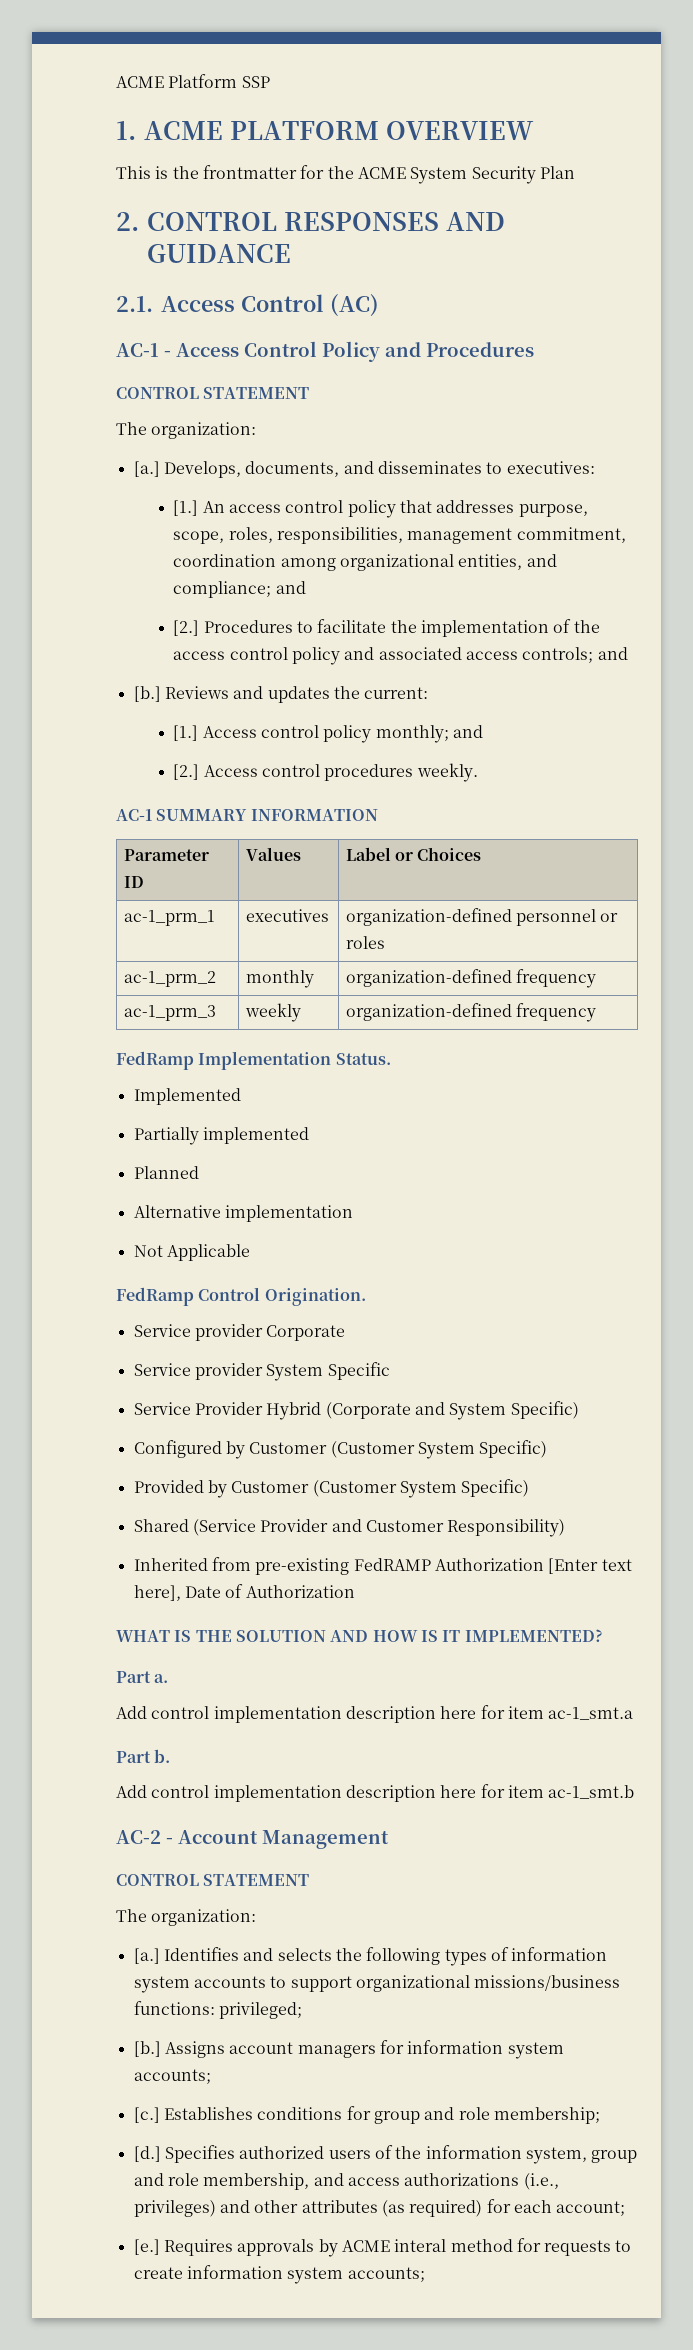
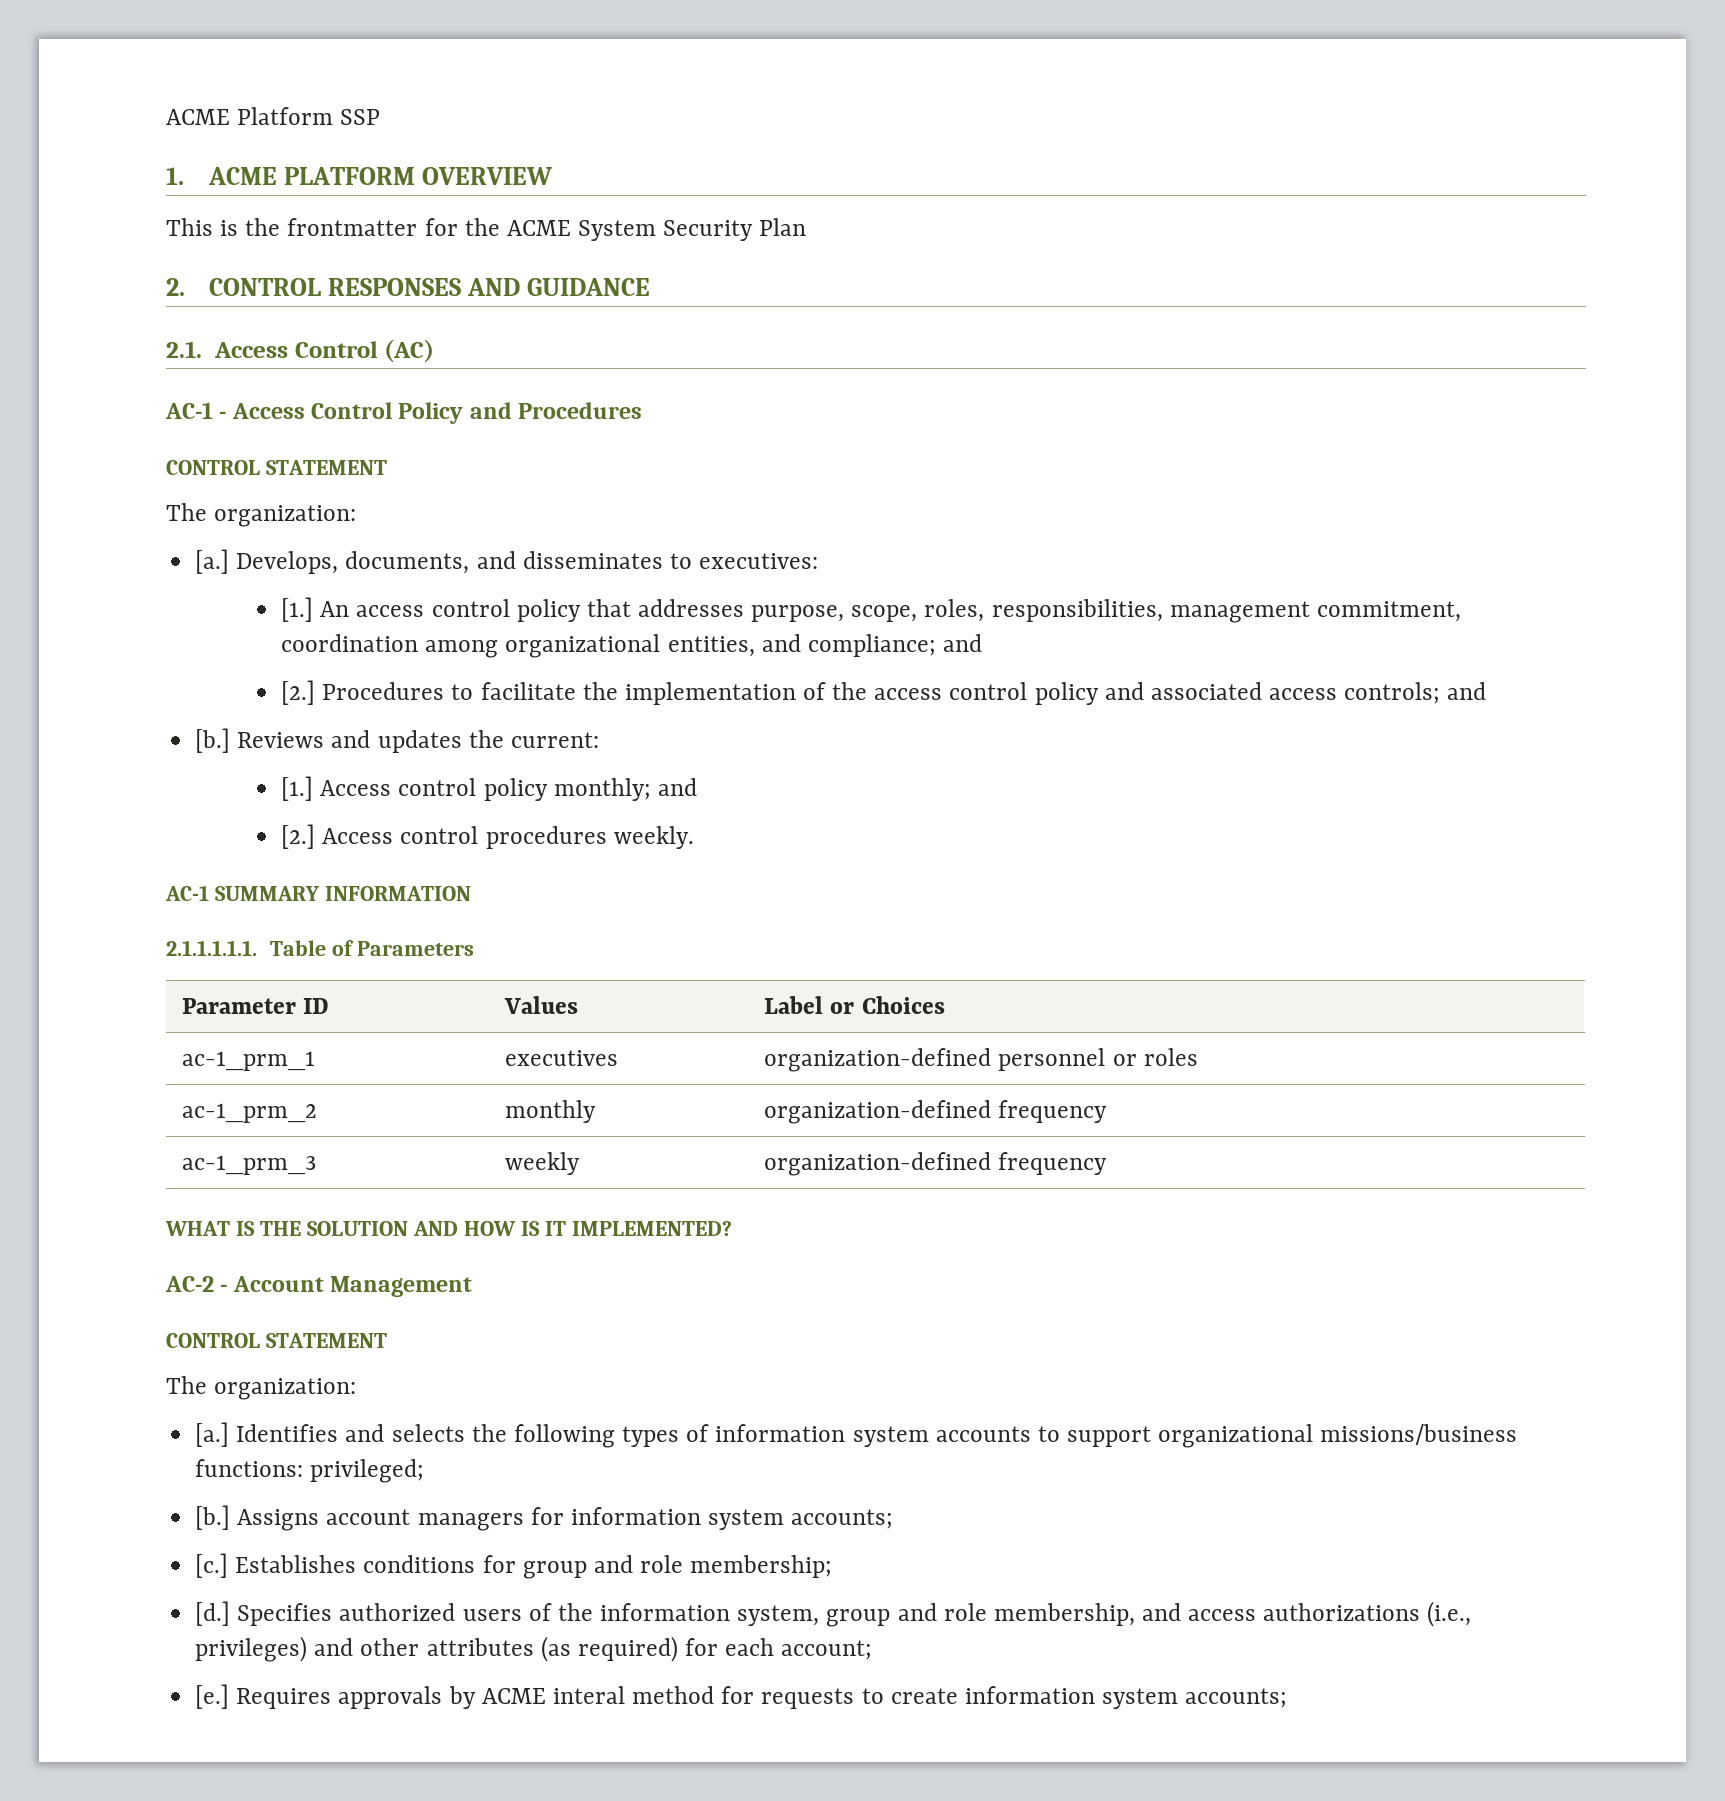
(378, 815) none -> [166,940,475,956] // 2.1.1.1.1.1. Table of Parameters
[116,1051,391,1070] [133,1088,241,1105] [133,1127,309,1145] [133,1166,199,1179] [133,1205,353,1222] [133,1244,250,1261] [116,1287,366,1306] [133,1324,346,1341] [133,1362,390,1381] [133,1401,579,1420] [133,1440,548,1459] [133,1479,530,1498] [133,1519,566,1537] [133,1557,632,1575] [133,1584,355,1601] // FedRamp Implementation Status. // Implemented // Partially implemented // Planned // Alternative implementation // Not Applicable // FedRamp Control Origination. // Service provider Corporate // Service provider System Specific // Service Provider Hybrid (Corporate and System Specific) // Configured by Customer (Customer System Specific) // Provided by Customer (Customer System Specific) // Shared (Service Provider and Customer Responsibility) // Inherited from pre-existing FedRAMP Authorization [Enter text here], Date of Authorization -> (1108, 1163) none
[116,1671,169,1683] [116,1705,634,1723] [116,1749,171,1763] [116,1784,635,1802] // Part a. // Add control implementation description here for item ac-1_smt.a // Part b. // Add control implementation description here for item ac-1_smt.b -> (732, 1228) none

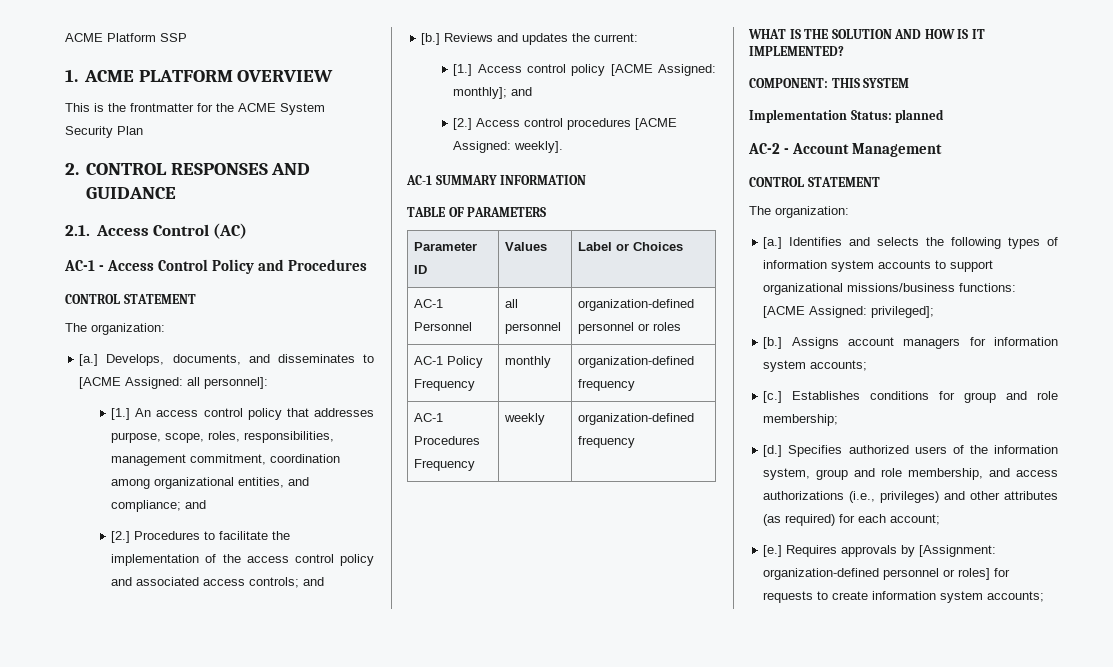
[699,553,819,569] executives: -> [79,377,269,389] [ACME Assigned: all personnel]:
[553,778,651,801] monthly; -> [610,64,716,76] [453,87,508,99] [ACME Assigned: monthly];
[613,826,694,849] weekly. -> [635,118,678,130] [453,141,564,153] [ACME Assigned: weekly].
[166,940,475,956] 2.1.1.1.1.1. Table of Parameters -> [407,207,547,217] TABLE OF PARAMETERS
[182,1051,316,1071] [505,1050,619,1066] ac-1_prm_1 | executives -> [414,299,444,308] [414,322,473,331] [505,299,519,308] [505,322,562,334] AC-1 Personnel | all personnel
[182,1103,318,1123] ac-1_prm_2 -> [414,356,484,368] [414,379,476,391] AC-1 Policy Frequency
[182,1155,317,1175] ac-1_prm_3 -> [414,413,444,422] [414,436,481,445] [414,459,476,471] AC-1 Procedures Frequency
(732, 1228) none -> [749,78,910,88] [749,109,945,123] // COMPONENT: THIS SYSTEM // Implementation Status: planned
[310,1459,425,1483] privileged; -> [763,306,935,318] [ACME Assigned: privileged];
[481,1686,715,1704] ACME interal method -> [919,545,997,557] [763,568,991,580] [Assignment: organization-defined personnel or roles]

